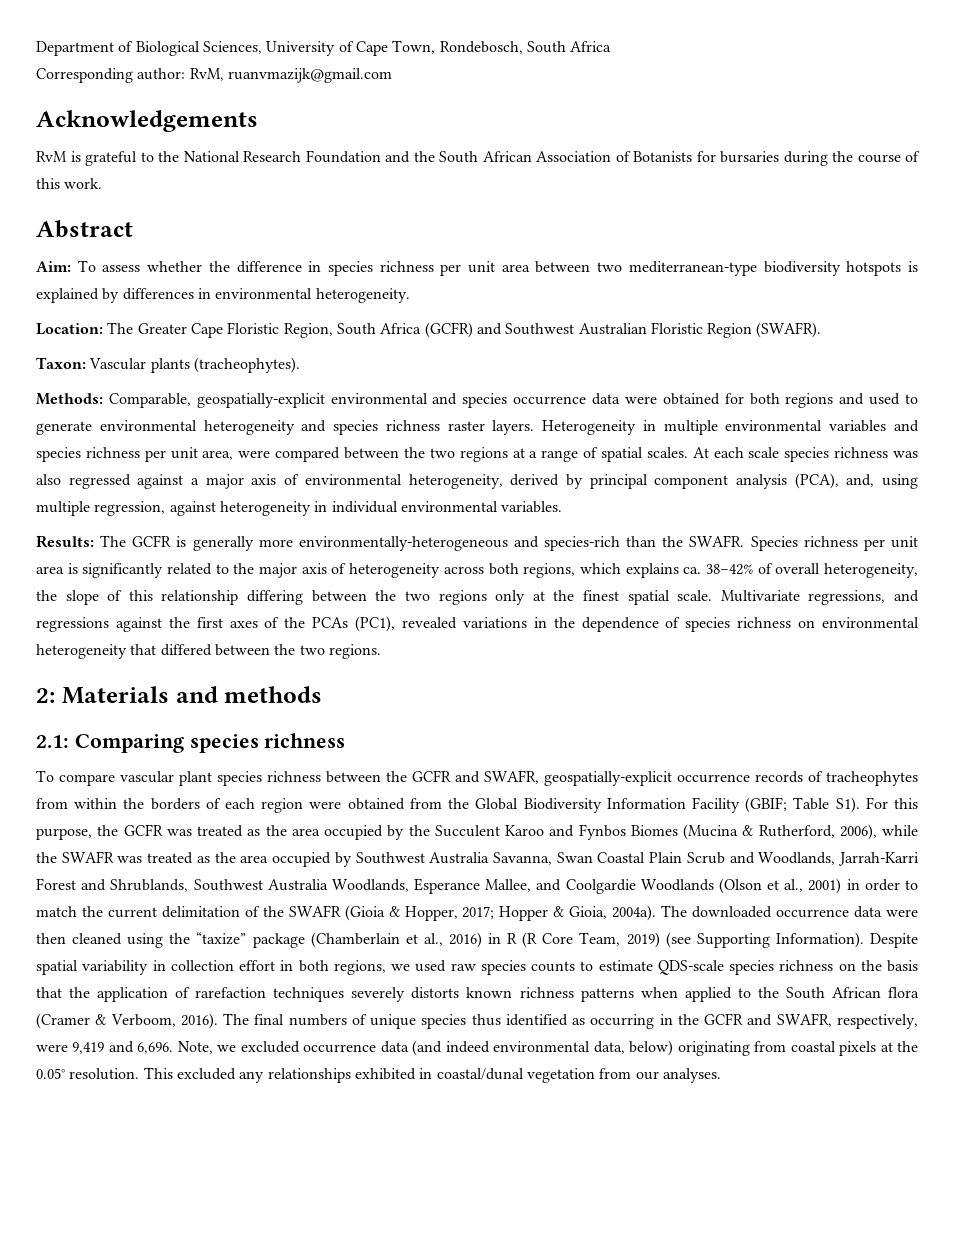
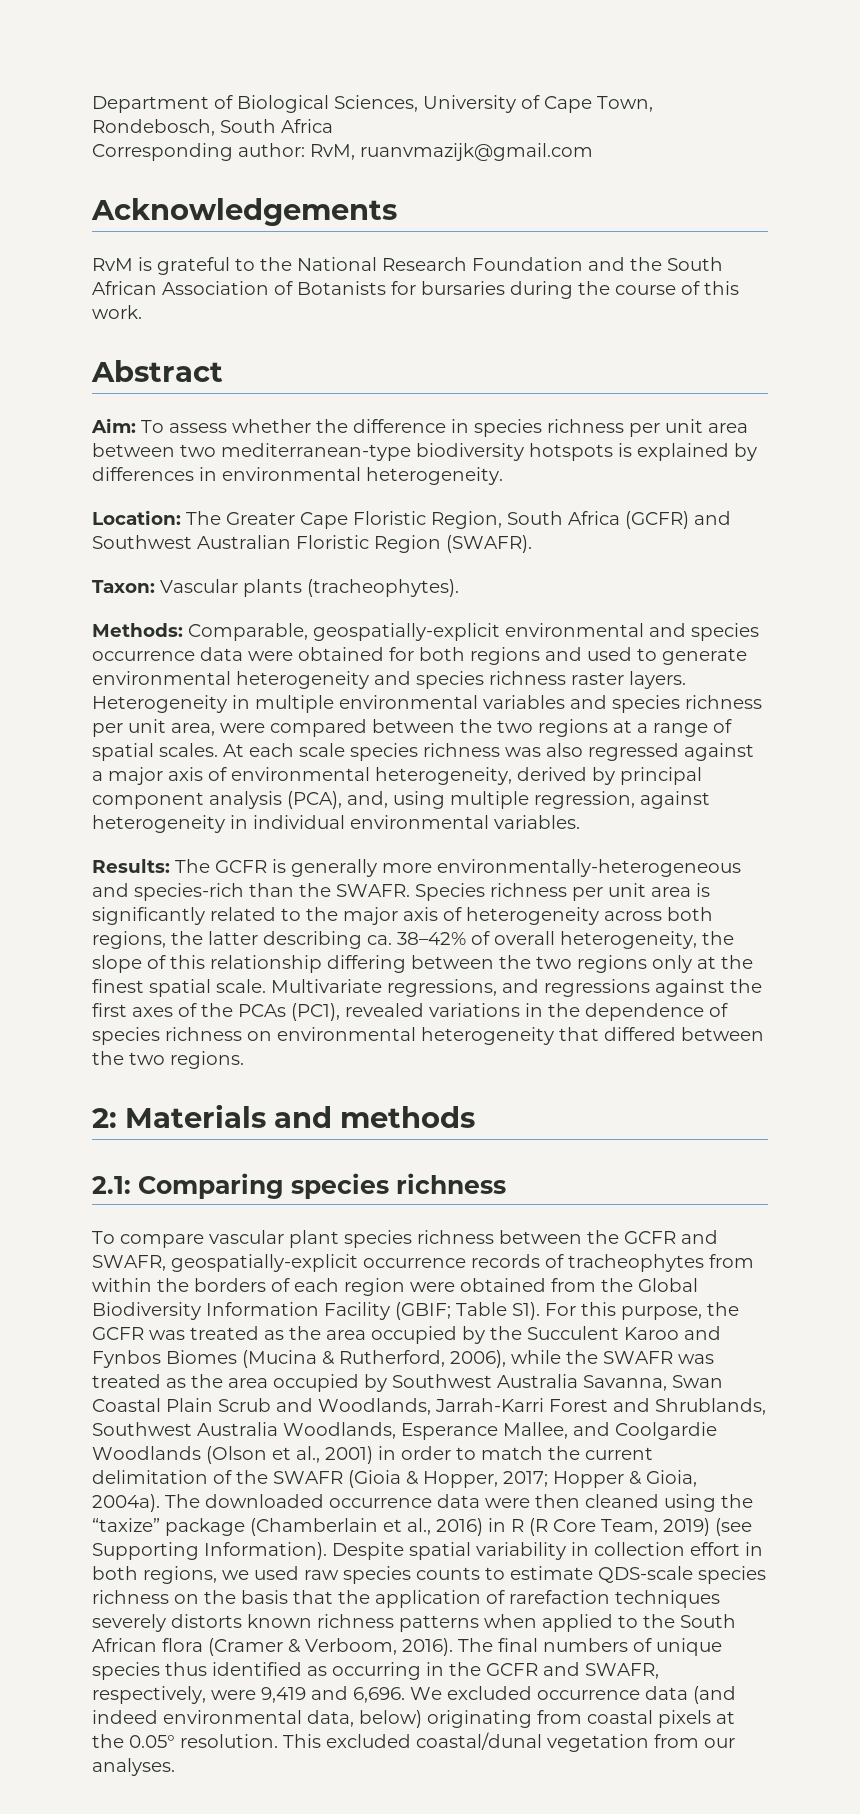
[579,563,679,578] which explains -> [171,931,362,949] the latter describing
[177,1041,237,1054] Note, we -> [410,1687,442,1700] We
[239,1068,433,1083] any relationships exhibited in -> (411, 1741) none

